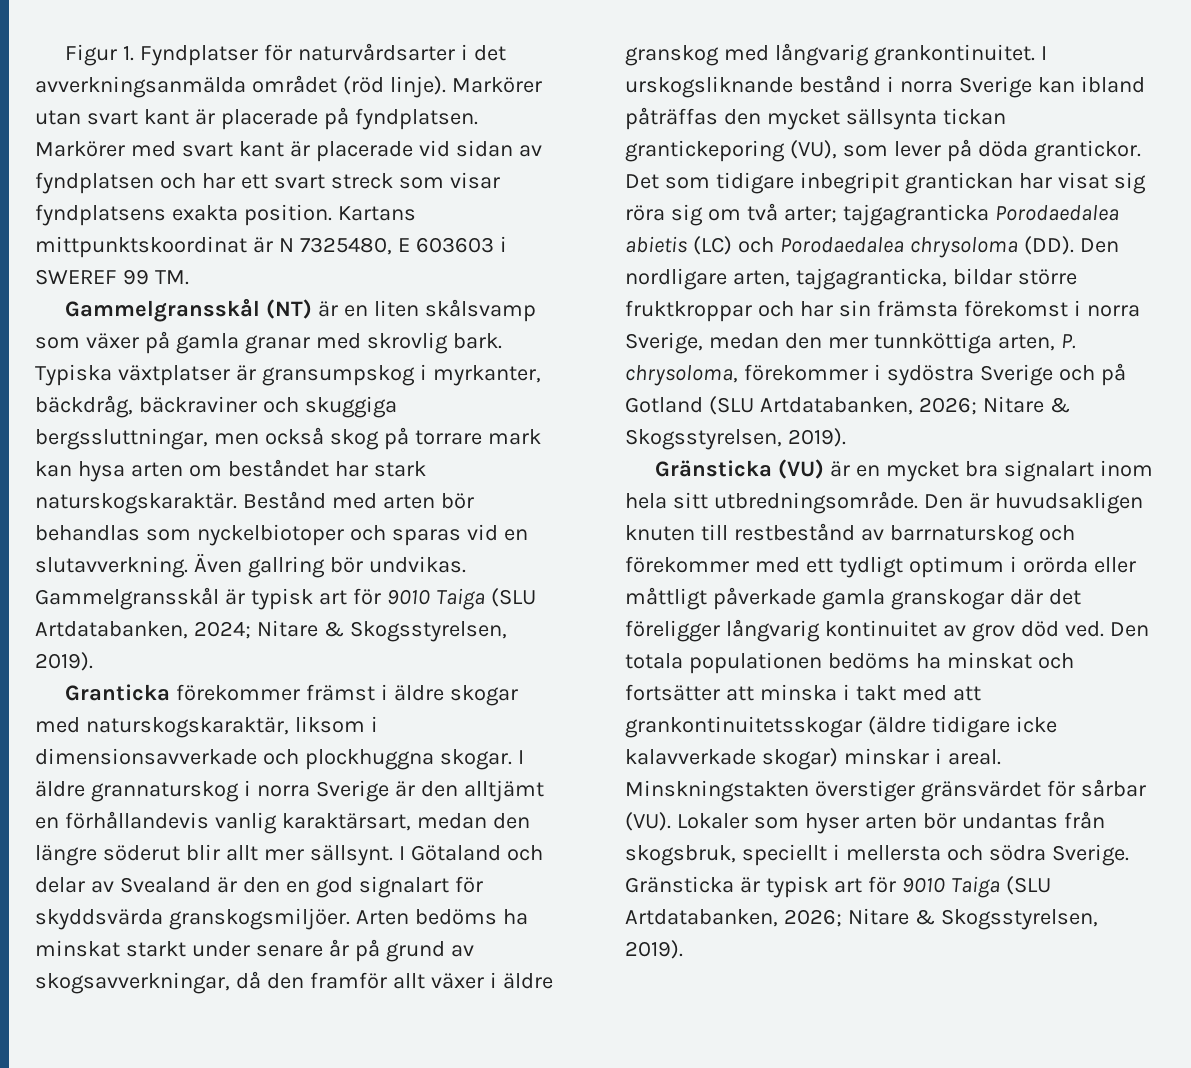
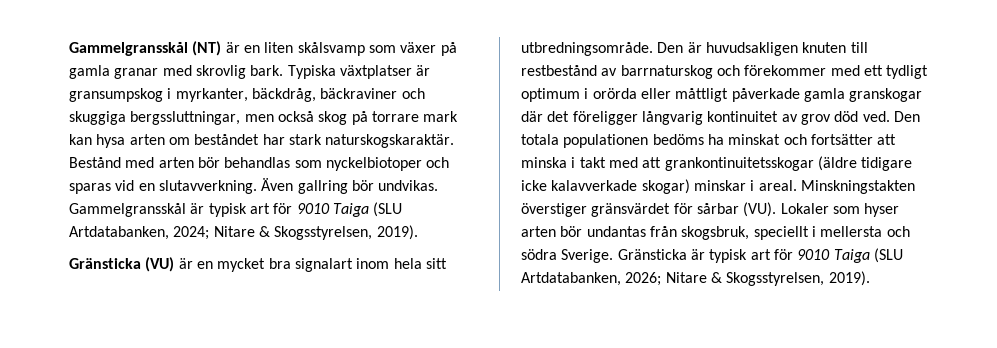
[65,43,507,66] [35,75,542,98] [35,107,478,130] [35,140,542,162] [35,172,500,194] [35,204,416,226] [35,236,507,258] [35,269,189,285] Figur 1. Fyndplatser för naturvårdsarter i det avverkningsanmälda området (röd linje). Markörer utan svart kant är placerade på fyndplatsen. Markörer med svart kant är placerade vid sidan av fyndplatsen och har ett svart streck som visar fyndplatsens exakta position. Kartans mittpunktskoordinat är N 7325480, E 603603 i SWEREF 99 TM. // -> (69, 49) none
[65,684,519,706] [35,716,378,738] [35,748,524,770] [35,780,544,802] [35,811,530,834] [35,844,543,866] [35,876,483,898] [35,908,528,930] [35,939,474,962] [35,971,553,994] [625,43,1047,66] [625,75,1145,98] [625,107,1006,130] [625,139,1141,162] [625,172,1146,194] [625,203,1119,226] [625,236,1119,258] [625,268,1077,290] [625,300,1140,322] [625,332,1076,354] [625,363,1126,386] [625,396,1070,415] [625,428,846,450] // Granticka förekommer främst i äldre skogar med naturskogskaraktär, liksom i dimensionsavverkade och plockhuggna skogar. I äldre grannaturskog i norra Sverige är den alltjämt en förhållandevis vanlig karaktärsart, medan den längre söderut blir allt mer sällsynt. I Götaland och delar av Svealand är den en god signalart för skyddsvärda granskogsmiljöer. Arten bedöms ha minskat starkt under senare år på grund av skogsavverkningar, då den framför allt växer i äldre granskog med långvarig grankontinuitet. I urskogsliknande bestånd i norra Sverige kan ibland påträffas den mycket sällsynta tickan grantickeporing (VU), som lever på döda grantickor. Det som tidigare inbegripit grantickan har visat sig röra sig om två arter; tajgagranticka Porodaedalea abietis (LC) och Porodaedalea chrysoloma (DD). Den nordligare arten, tajgagranticka, bildar större fruktkroppar och har sin främsta förekomst i norra Sverige, medan den mer tunnköttiga arten, P. chrysoloma, förekommer i sydöstra Sverige och på Gotland (SLU Artdatabanken, 2026; Nitare & Skogsstyrelsen, 2019). -> (418, 232) none

